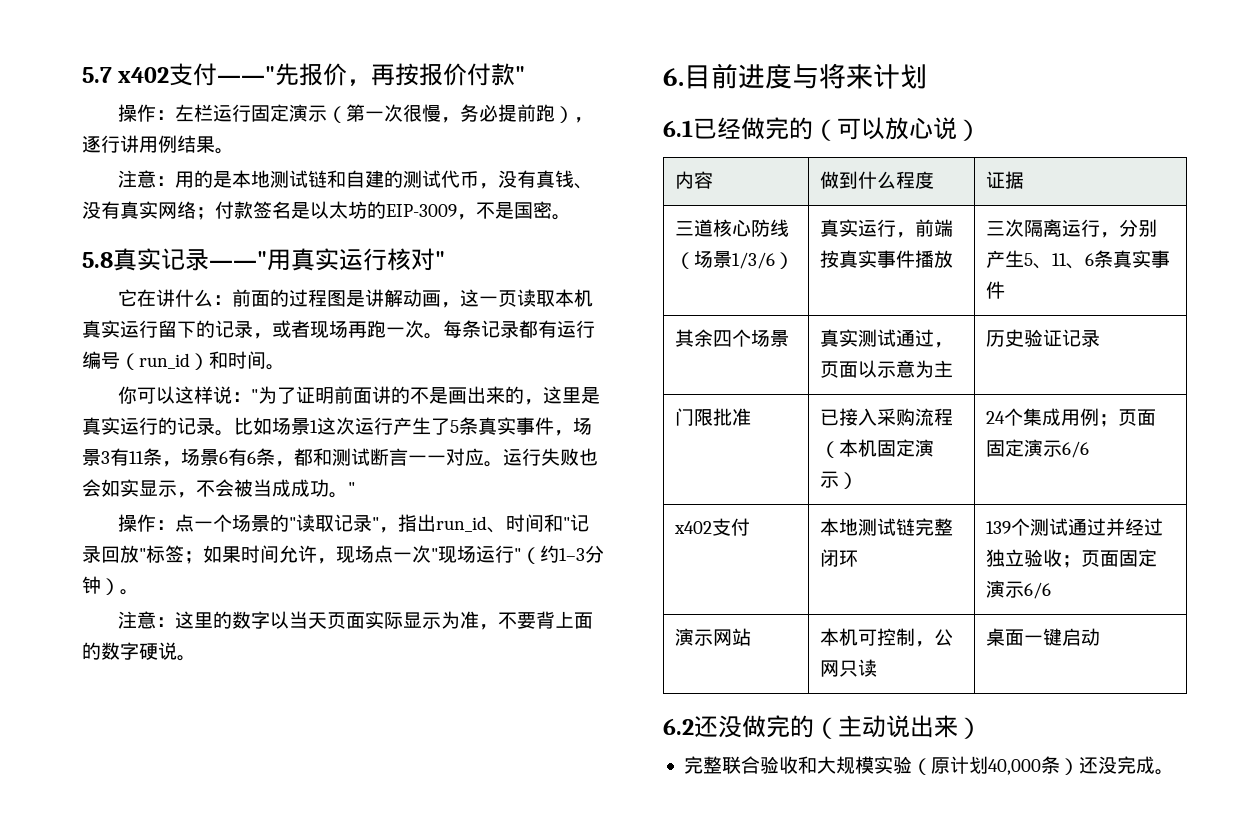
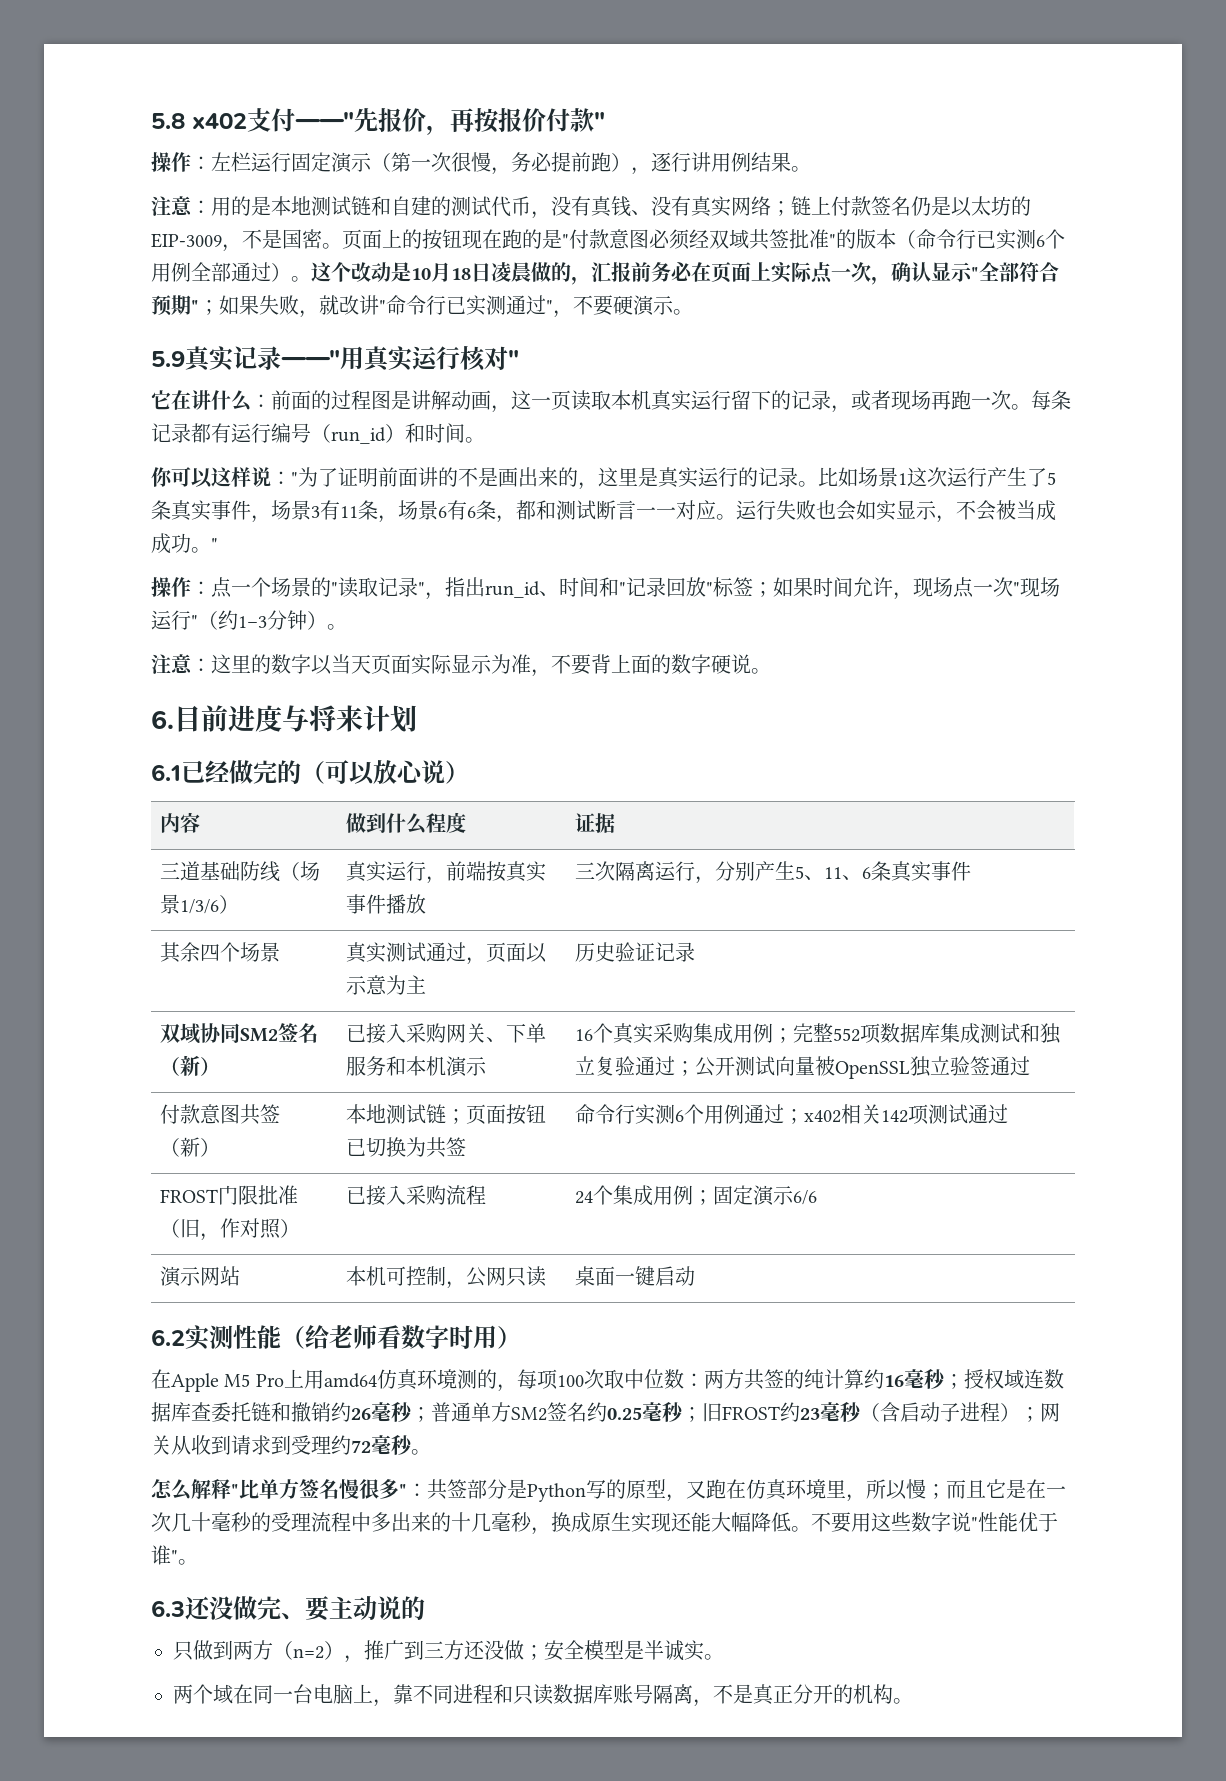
[82,67,112,83] 5.7 -> [151,113,185,129] 5.8
(215, 213) none -> [791,196,831,216] 链上
(291, 210) none -> [911,196,931,216] 仍
[82,252,113,268] // 5.8 -> [342,229,1065,250] [151,262,1059,285] [151,295,693,318] [151,351,185,367] 页面上的按钮现在跑的是"付款意图必须经双域共签批准"的版本（命令行已实测6个用例全部通过）。这个改动是10月18日凌晨做的，汇报前务必在页面上实际点一次，确认显示"全部符合预期"；如果失败，就改讲"命令行已实测通过"，不要硬演示。 // 5.9
[713,219,752,237] 核心 -> [200,861,241,881] 基础
(1101, 338) none -> [160,1023,319,1044] [160,1055,221,1076] [346,1023,547,1044] [346,1056,488,1077] [575,1023,1062,1044] [575,1056,1031,1079] [160,1104,281,1125] [160,1137,221,1157] [346,1104,547,1125] [346,1137,467,1158] [575,1104,1009,1125] [160,1189,219,1203] 双域协同SM2签名（新） | 已接入采购网关、下单服务和本机演示 | 16个真实采购集成用例；完整552项数据库集成测试和独立复验通过；公开测试向量被OpenSSL独立验签通过 // 付款意图共签（新） | 本地测试链；页面按钮已切换为共签 | 命令行实测6个用例通过；x402相关142项测试通过 // FROST
(752, 417) none -> [160,1218,301,1241] （旧，作对照）
[820,439,935,458] [820,471,859,489] （本机固定演示） -> (487, 1195) none
[1118,409,1157,426] [986,439,1090,458] [674,518,751,536] [820,518,954,536] [820,549,859,567] [986,518,1164,536] [986,549,1120,568] 页面固定演示6/6 // x402支付 | 本地测试链完整闭环 | 139个测试通过并经过独立验收；页面 -> (714, 1197) none
[694,715,982,739] [683,756,1155,775] 还没做完的（主动说出来） // 完整联合验收和大规模实验（原计划40,000条）还没完成 -> [185,1325,521,1350] [151,1369,1064,1392] [151,1402,1060,1423] [151,1435,431,1455] [151,1479,1066,1502] [151,1512,1058,1535] [151,1545,198,1565] [151,1596,425,1621] [173,1640,724,1663] [173,1684,893,1707] 实测性能（给老师看数字时用） // 在Apple M5 Pro上用amd64仿真环境测的，每项100次取中位数：两方共签的纯计算约16毫秒；授权域连数据库查委托链和撤销约26毫秒；普通单方SM2签名约0.25毫秒；旧FROST约23毫秒（含启动子进程）；网关从收到请求到受理约72毫秒。 // 怎么解释"比单方签名慢很多"：共签部分是Python写的原型，又跑在仿真环境里，所以慢；而且它是在一次几十毫秒的受理流程中多出来的十几毫秒，换成原生实现还能大幅降低。不要用这些数字说"性能优于谁"。 // 6.3还没做完、要主动说的 // 只做到两方（n=2），推广到三方还没做；安全模型是半诚实。 // 两个域在同一台电脑上，靠不同进程和只读数据库账号隔离，不是真正分开的机构

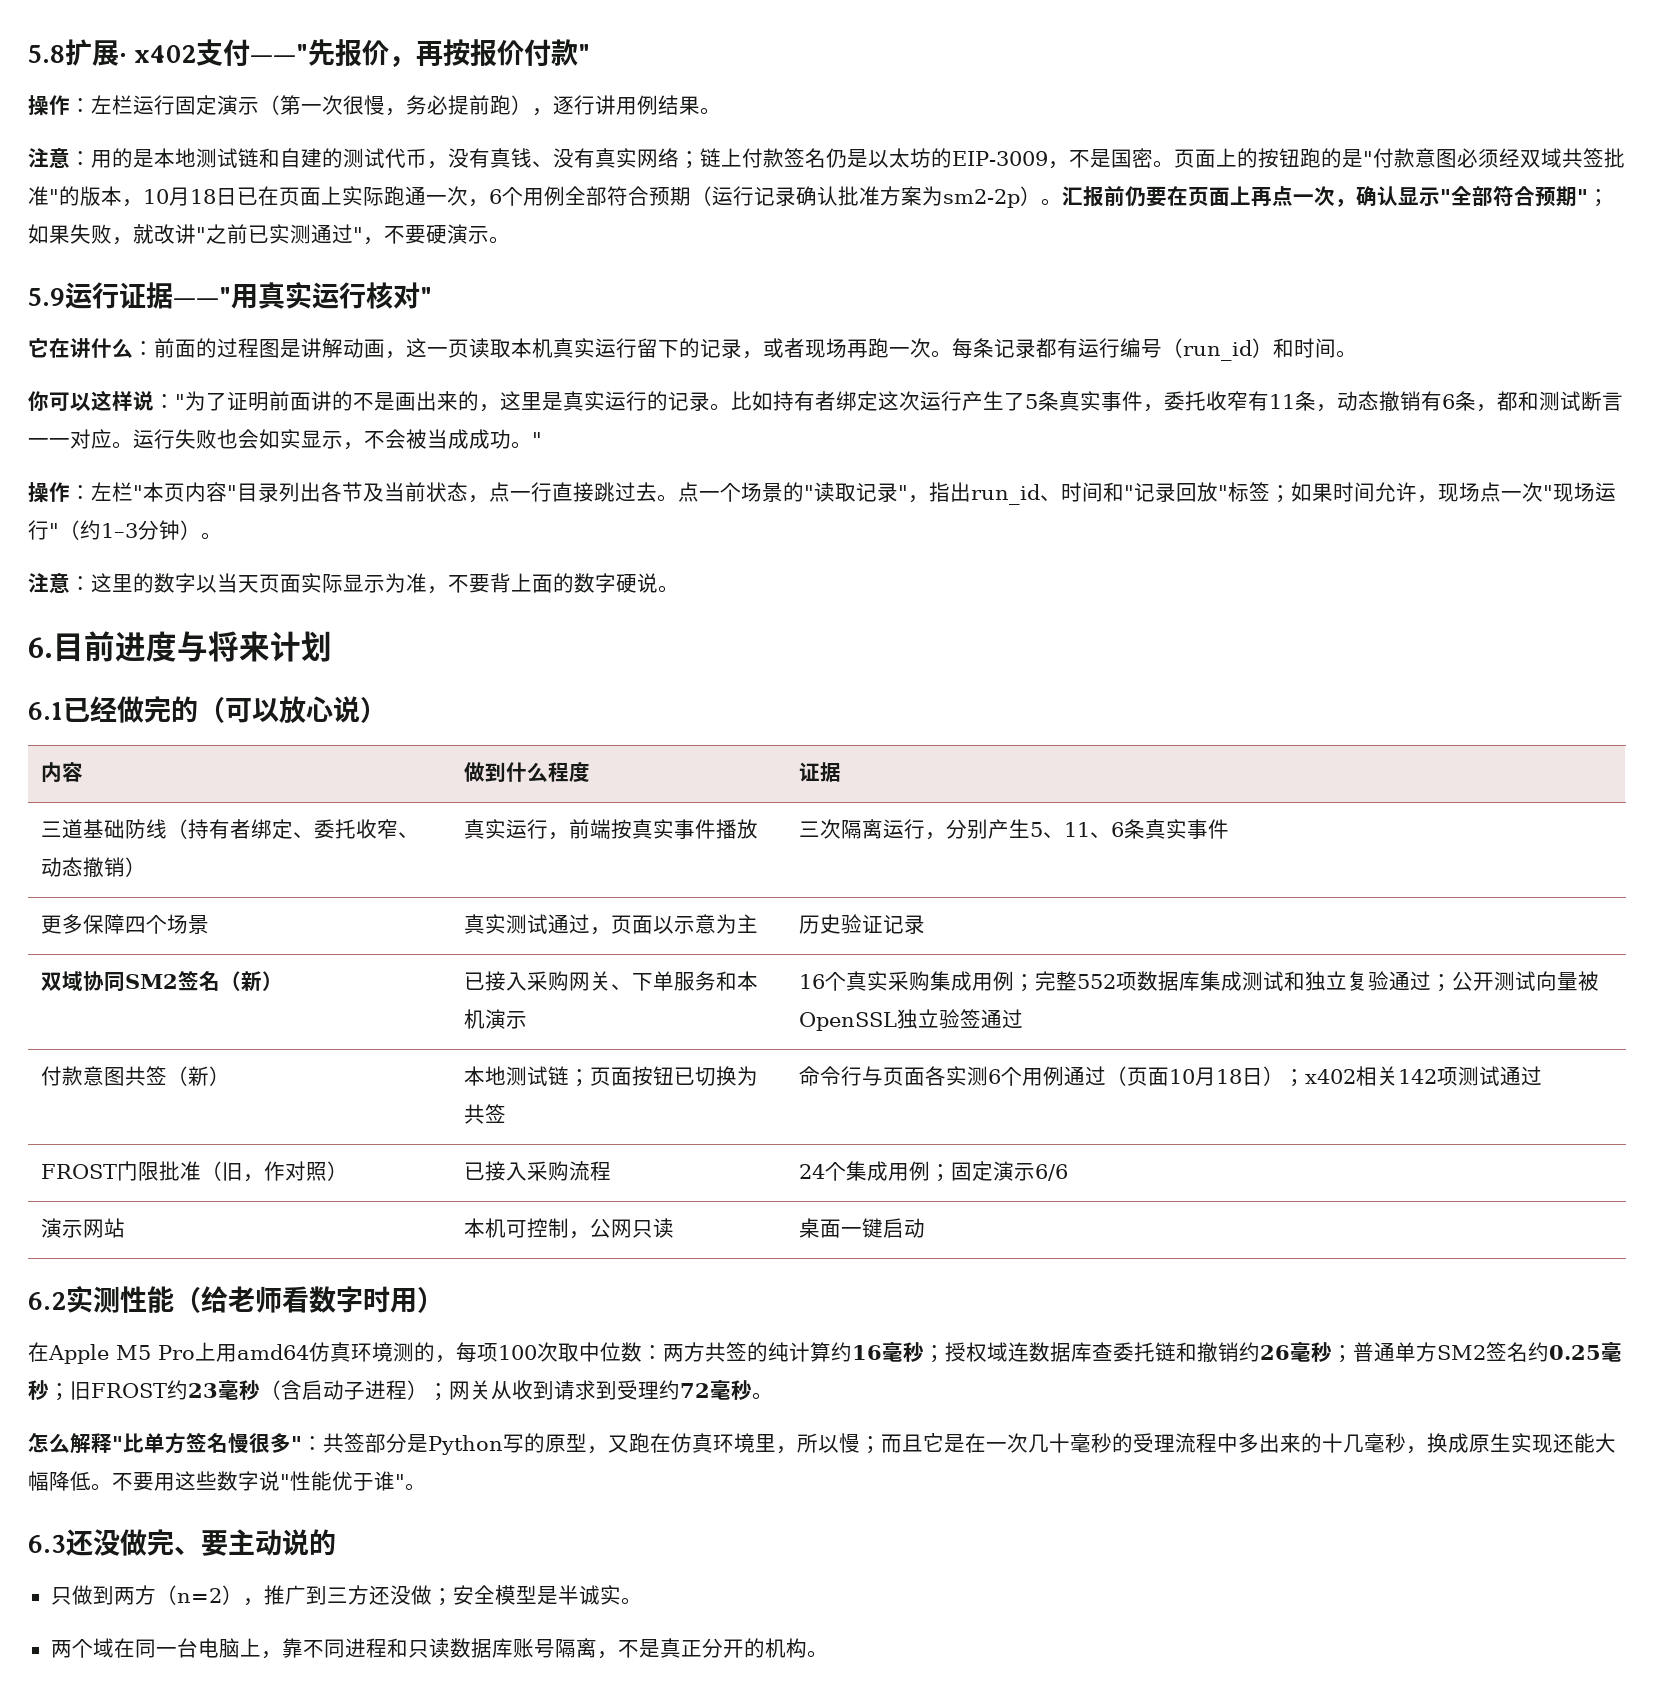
(185, 121) none -> [65,39,127,66] 扩展·
[462,229,502,249] 现在 -> (1300, 158) none
[896,229,1065,250] [151,262,813,285] （命令行已实测6个用例全部通过）。这个改动是10月18日凌晨做的，汇报前务必在页面上实际 -> [122,186,1272,208] ，10月18日已在页面上实际跑通一次，6个用例全部符合预期（运行记录确认批准方案为sm2-2p）。汇报前仍要在页面上再
[386,295,446,315] 命令行 -> [206,224,248,244] 之前
[185,346,281,372] 真实记录 -> [65,282,173,309] 运行证据
[858,467,907,487] 场景1 -> [773,391,878,411] 持有者绑定
[271,500,320,520] 场景3 -> [1164,391,1248,411] 委托收窄
[398,500,447,520] 场景6 -> [1337,391,1421,412] 动态撤销
(211, 588) none -> [91,482,678,503] 左栏"本页内容"目录列出各节及当前状态，点一行直接跳过去。
[300,861,321,881] [160,894,220,914] 场景1/3/6 -> [188,819,420,839] [41,857,126,878] 持有者绑定、委托收窄、动态撤销
[160,942,201,963] 其余 -> [41,914,126,934] 更多保障
(636, 1114) none -> [862,1066,947,1086] 与页面各
(785, 1114) none -> [1106,1066,1285,1086] （页面10月18日）

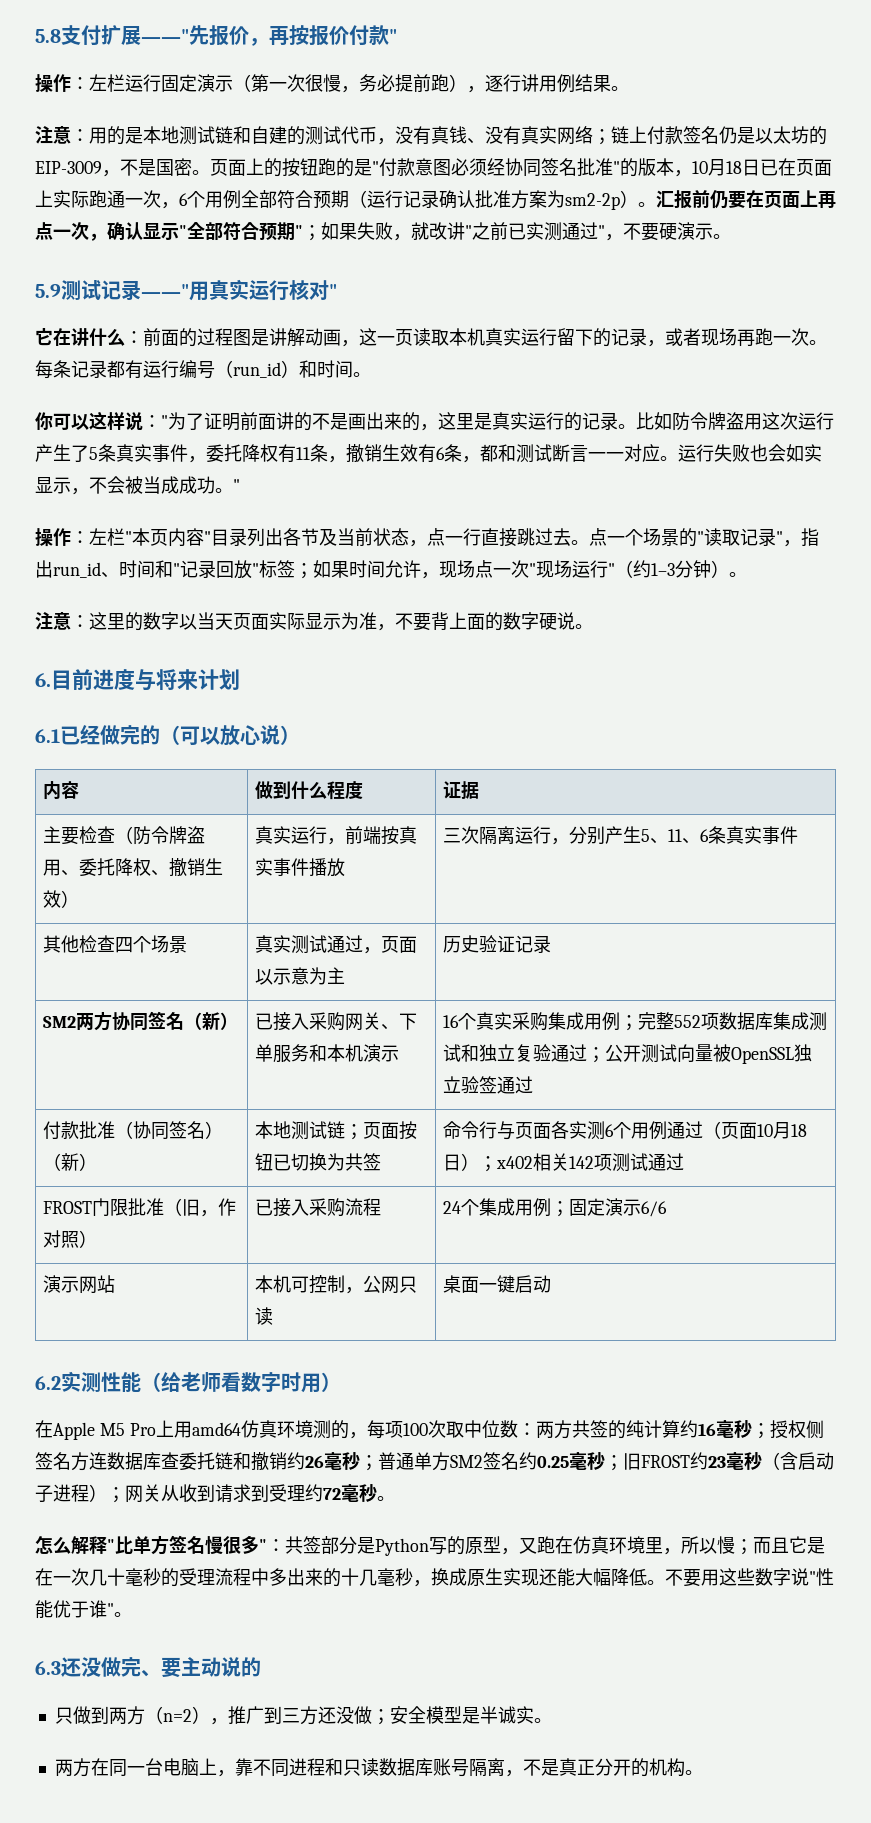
[65,39,251,67] 扩展· x402支付 -> [61,25,141,46] 支付扩展
[1519,148,1604,168] 双域共签 -> [505,158,577,177] 协同签名
[65,282,173,309] 运行证据 -> [61,280,141,301] 测试记录
[773,391,878,411] 持有者绑定 -> [672,412,762,431] 防令牌盗用
[1206,391,1248,411] 收窄 -> [242,444,278,462] 降权
[1337,391,1421,412] 动态撤销 -> [346,444,418,463] 撤销生效
[41,819,420,839] [41,857,126,878] 三道基础防线（持有者绑定、委托收窄、动态撤销 -> [42,826,205,845] [42,858,223,877] [42,890,61,908] 主要检查（防令牌盗用、委托降权、撤销生效
[41,914,126,934] 更多保障 -> [42,935,115,953] 其他检查
[41,971,179,992] 双域协同SM2 -> [42,1011,148,1031] SM2两方协同
[83,1066,168,1086] 意图共签 -> [78,1121,223,1140] 批准（协同签名）
[987,1342,1008,1362] 域 -> [805,1420,824,1439] [35,1452,89,1471] 侧签名方
[71,1638,114,1658] 个域 -> [72,1758,91,1777] 方

